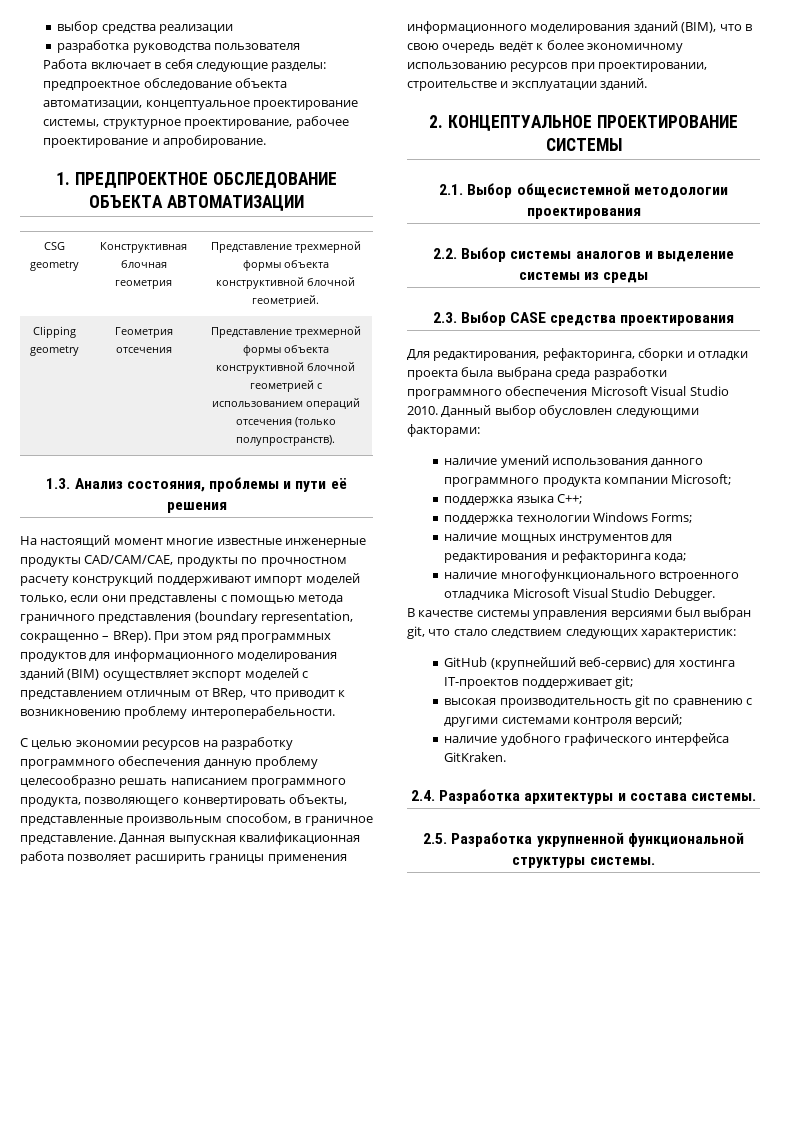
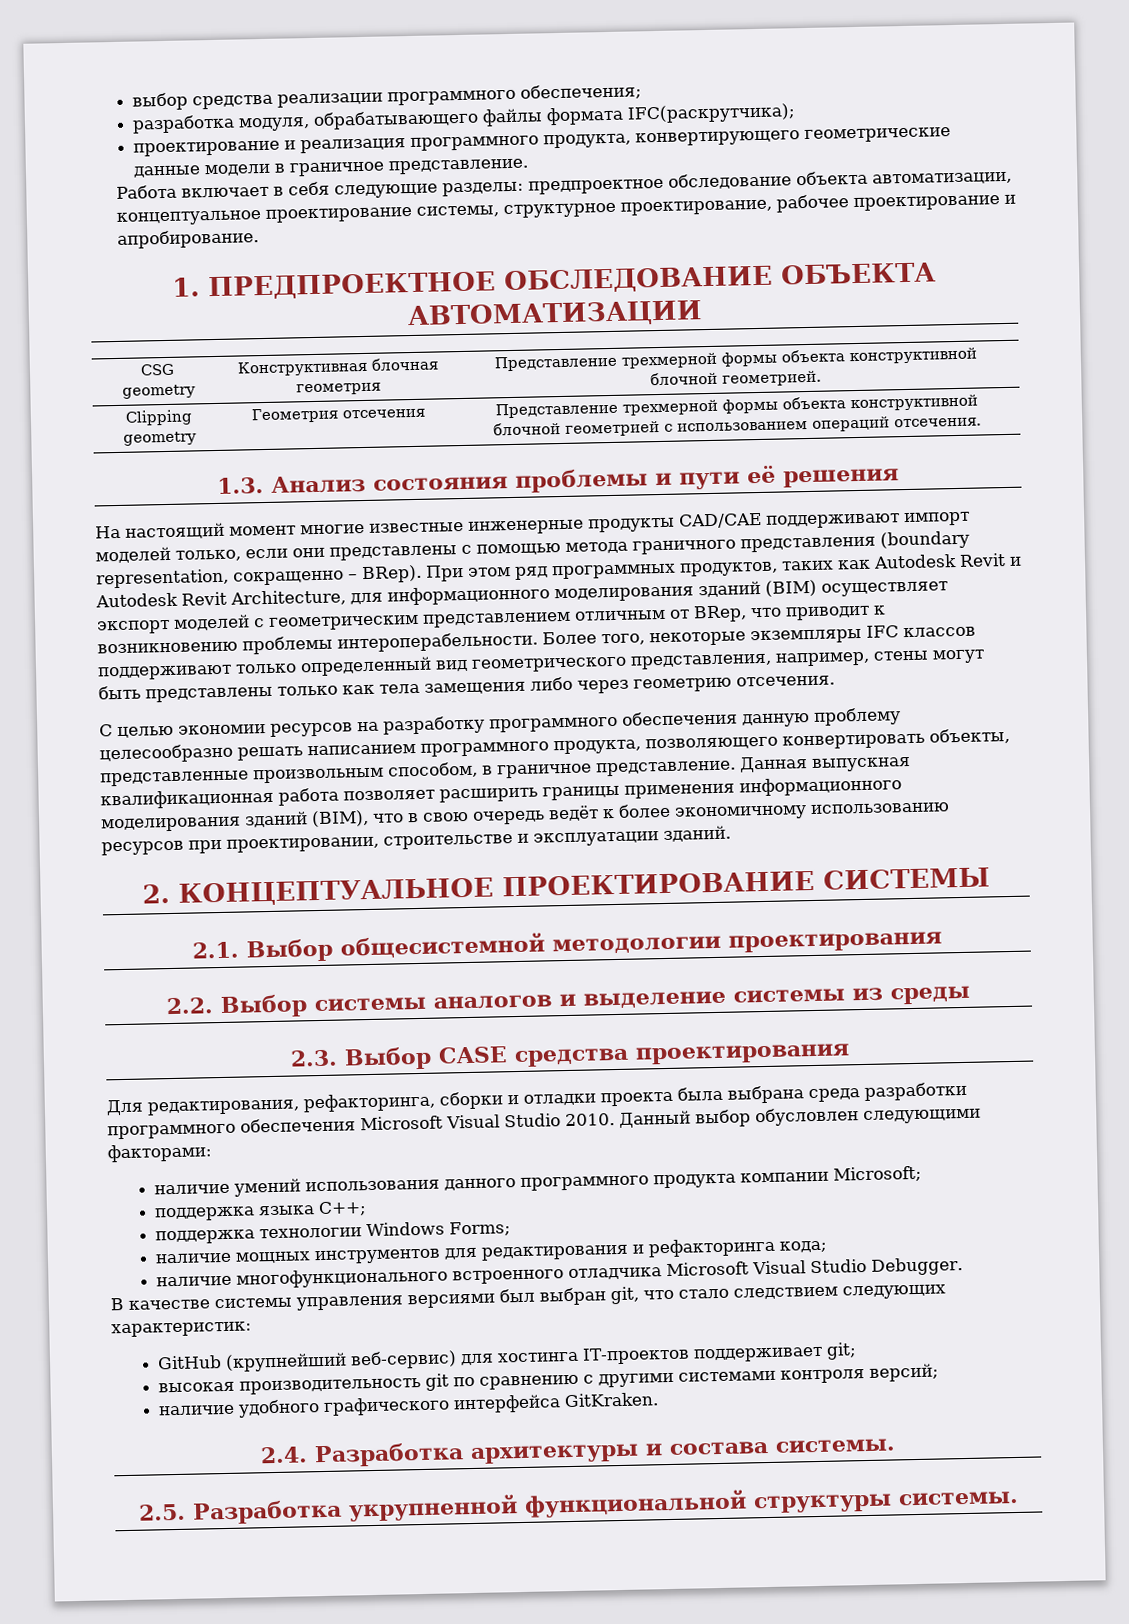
(233, 29) none -> [386,83,642,106] программного обеспечения;
[132,43,300,53] руководства пользователя -> [237,103,796,132] [132,127,951,157] [132,158,529,178] модуля, обрабатывающего файлы формата IFC(раскрутчика); // проектирование и реализация программного продукта, конвертирующего геометрические данные модели в граничное представление.
[235,417,336,427] [236,435,335,446] отсечения (только полупространств). -> [893,417,982,428] отсечения.
[126,481,205,492] состояния, -> [373,476,508,491] состояния
[84,555,347,567] [20,573,154,586] CAD/CAM/CAE, продукты по прочностном расчету конструкций -> [679,512,762,529] CAD/CAE
[20,652,86,662] продуктов -> [679,553,1022,577] [95,589,346,608] продуктов, таких как Autodesk Revit и Autodesk Revit Architecture,
(308, 674) none -> [269,614,419,631] геометрическим
[124,706,188,719] проблему -> [242,635,333,655] проблемы
(335, 712) none -> [542,625,976,647] [97,649,985,681] [98,675,835,703] Более того, некоторые экземпляры IFC классов поддерживают только определенный вид геометрического представления, например, стены могут быть представлены только как тела замещения либо через геометрию отсечения.

